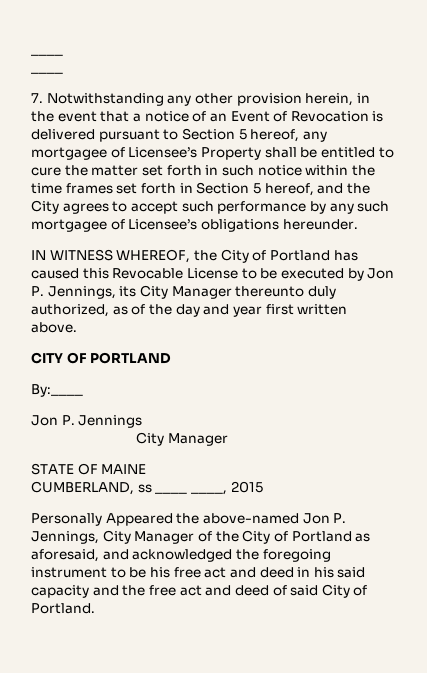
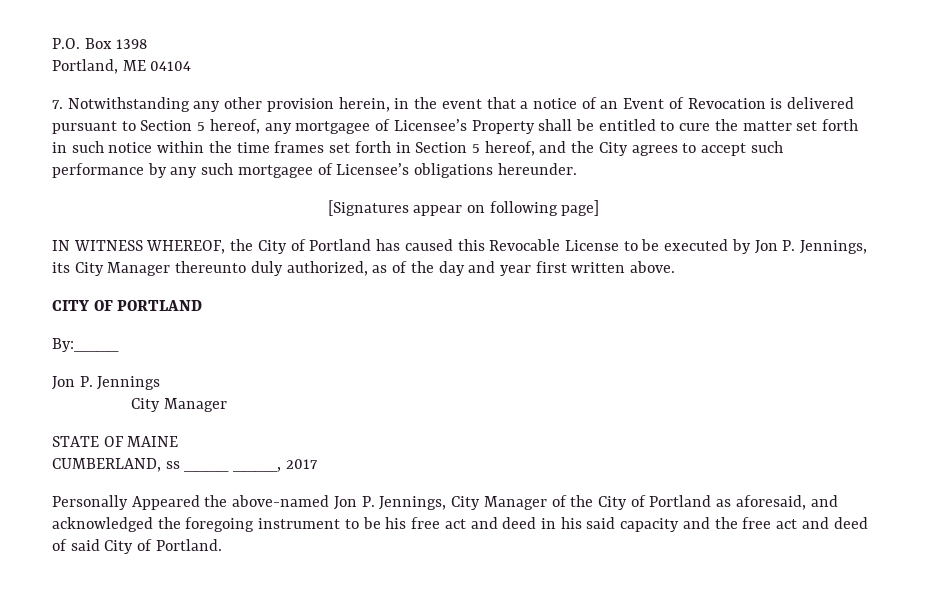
[31,54,63,56] [31,72,63,74] ____ // ____ -> [52,38,148,49] [52,59,192,74] P.O. Box 1398 // Portland, ME 04104
(358, 224) none -> [327,200,600,216] // [Signatures appear on following page]
[230,481,263,493] 2015 -> [285,459,318,469] 2017

